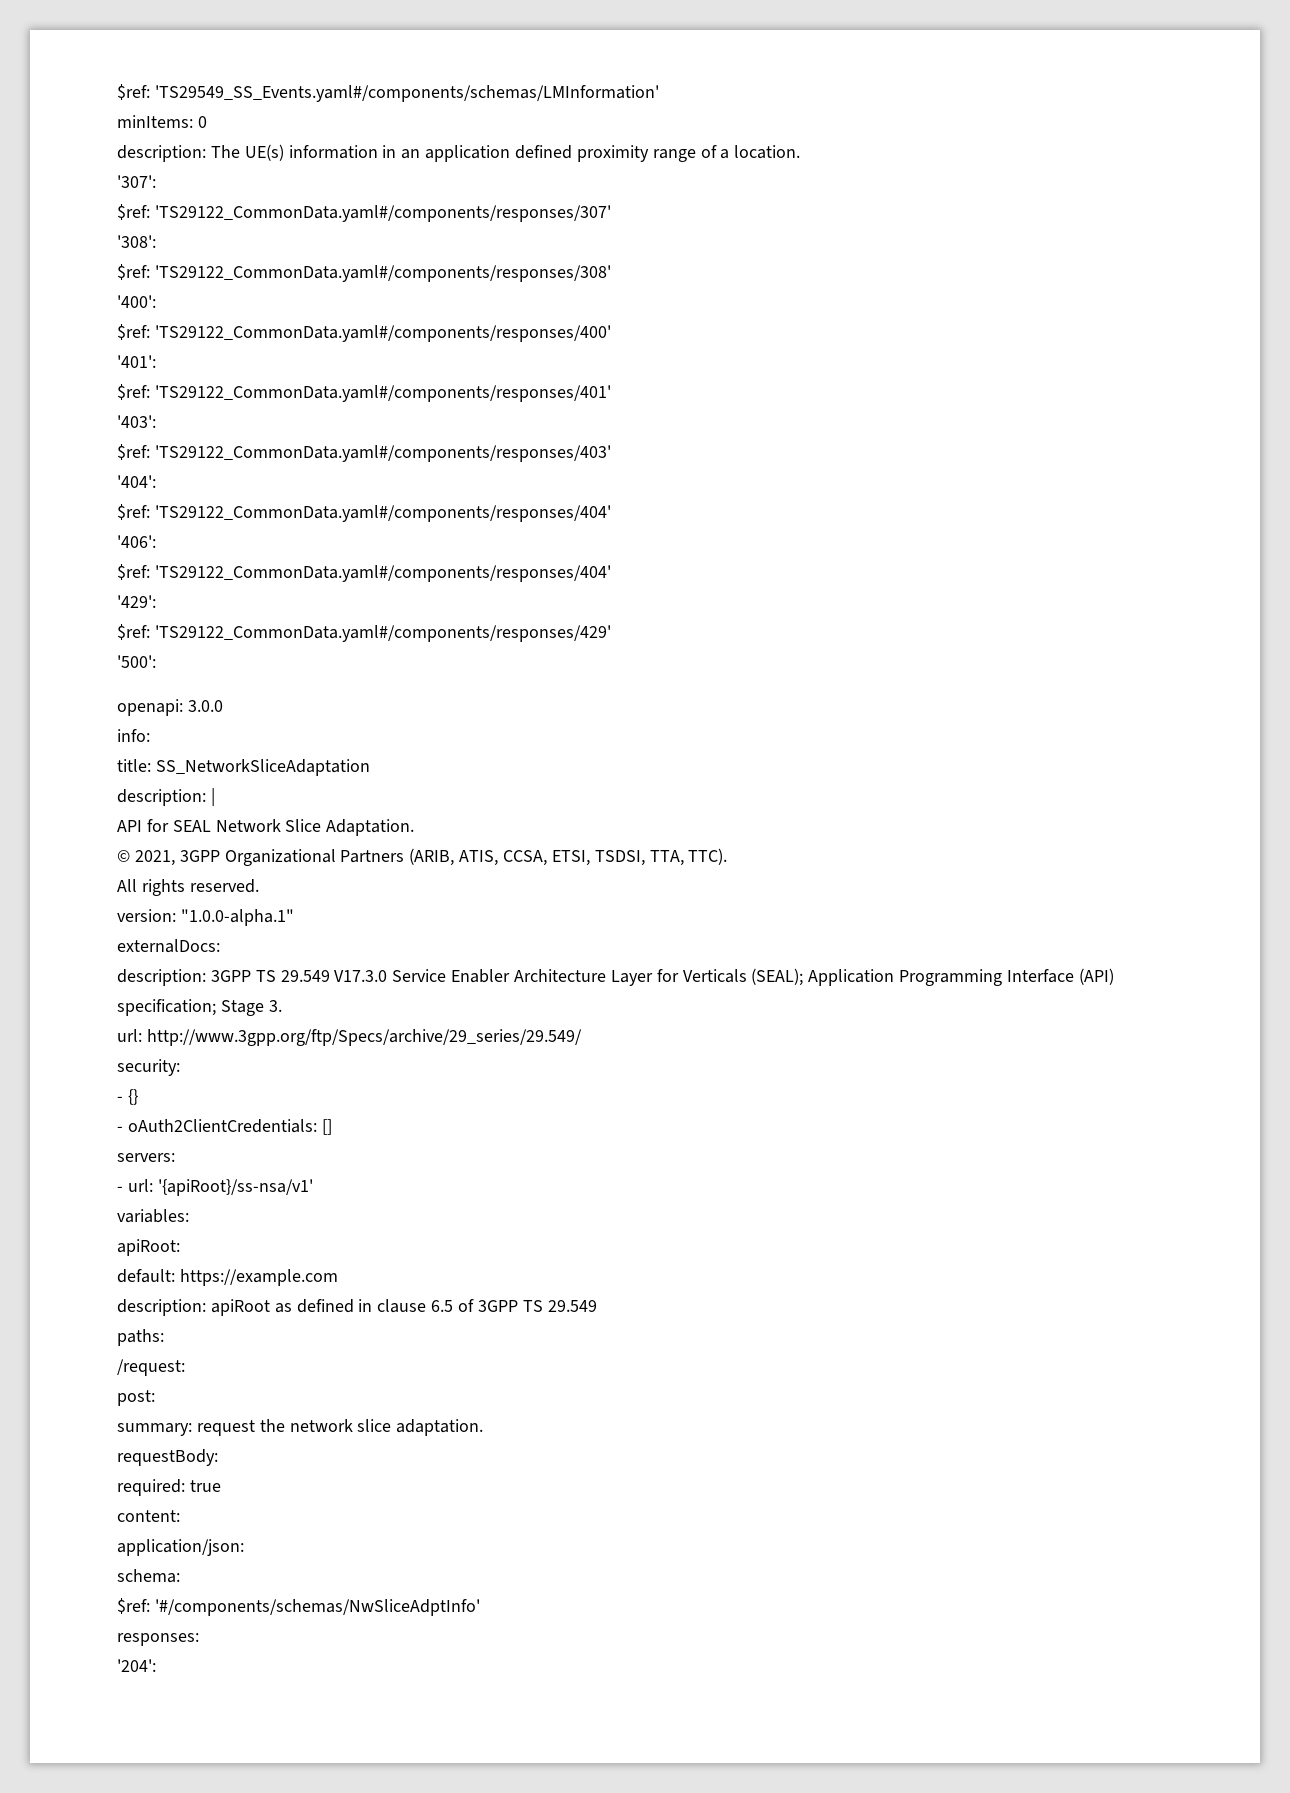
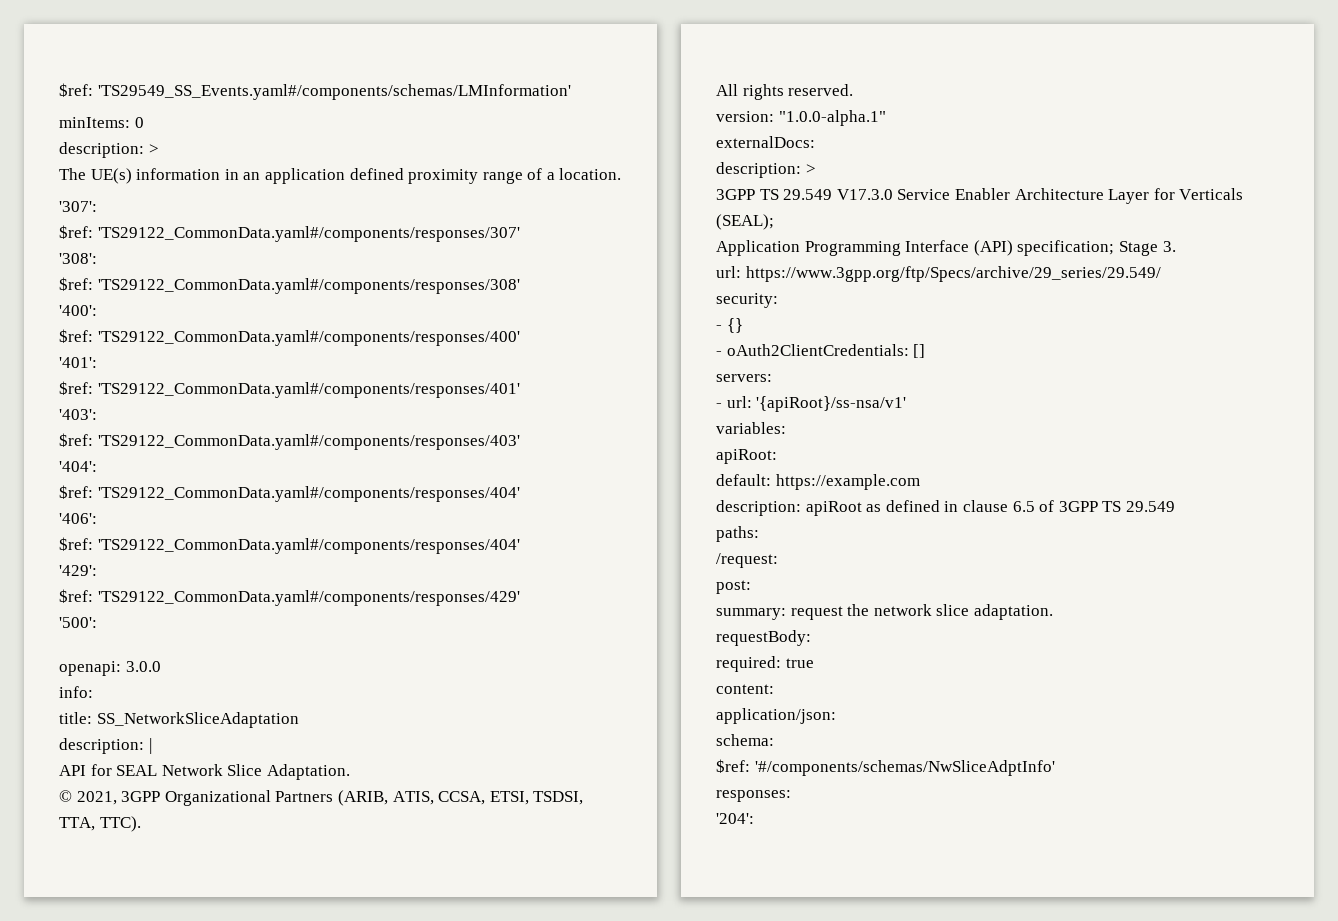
(206, 153) none -> [148,144,159,154] > //
(206, 977) none -> [805,164,816,174] > //
(804, 977) none -> (774, 222) //
[146,1029,582,1046] http://www.3gpp.org/ftp/Specs/archive/29_series/29.549/ -> [745,266,1161,282] https://www.3gpp.org/ftp/Specs/archive/29_series/29.549/

